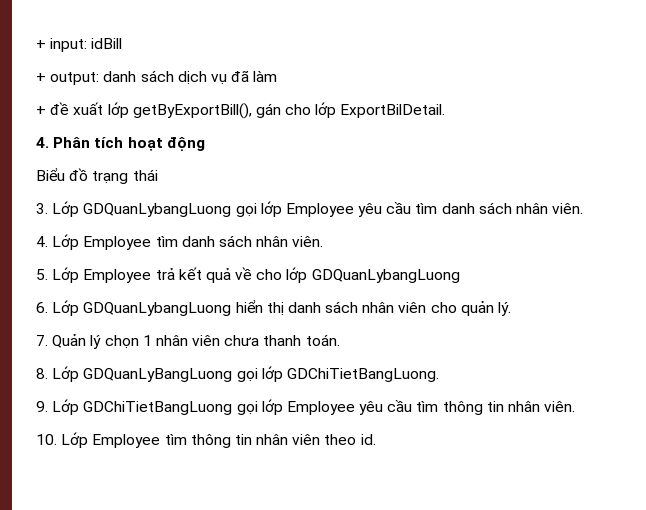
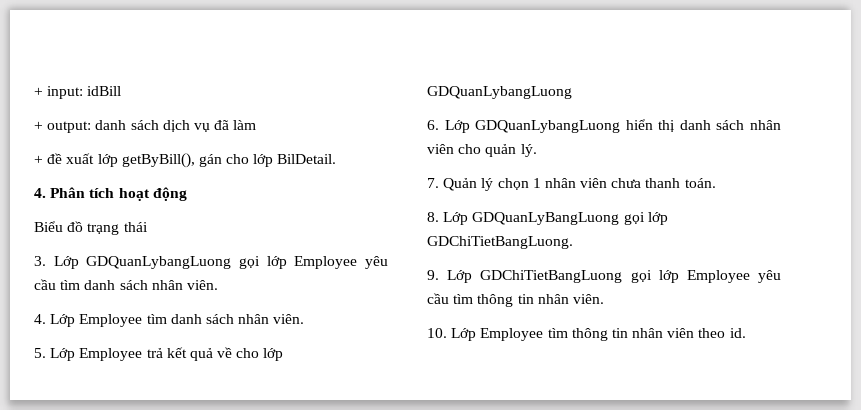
[132,103,252,119] getByExportBill(), -> [121,153,195,168] getByBill(),
[340,104,446,118] ExportBilDetail. -> [277,154,337,164] BilDetail.

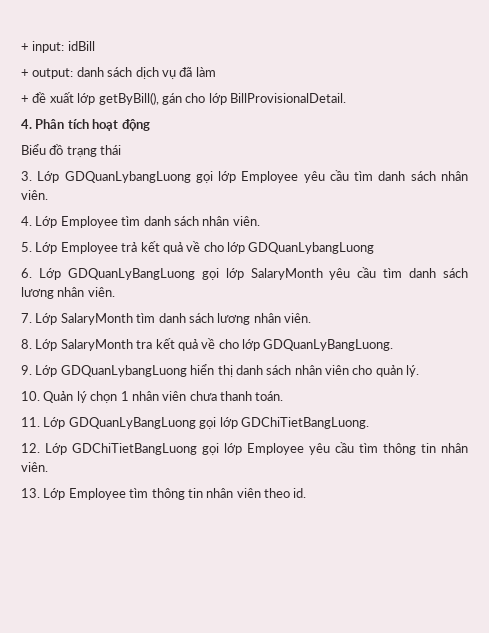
[277,154,337,164] BilDetail. -> [230,93,346,103] BillProvisionalDetail.
(470, 126) none -> [67,267,468,280] [21,287,115,299] [21,313,311,325] [21,338,394,351] [21,365,58,377] GDQuanLyBangLuong gọi lớp SalaryMonth yêu cầu tìm danh sách lương nhân viên. // 7. Lớp SalaryMonth tìm danh sách lương nhân viên. // 8. Lớp SalaryMonth tra kết quả về cho lớp GDQuanLyBangLuong. // 9. Lớp
[427,178,439,188] 7. -> [21,391,40,401] 10.
[427,212,439,222] 8. -> [21,417,40,427] 11.
[427,270,439,280] 9. -> [21,443,40,453] 12.
[427,328,447,338] 10. -> [21,488,40,498] 13.

